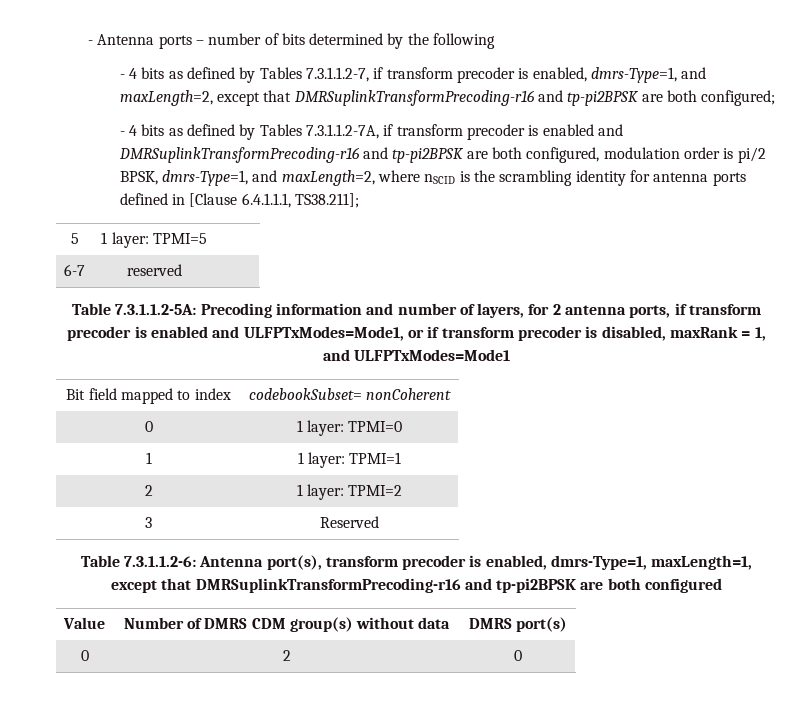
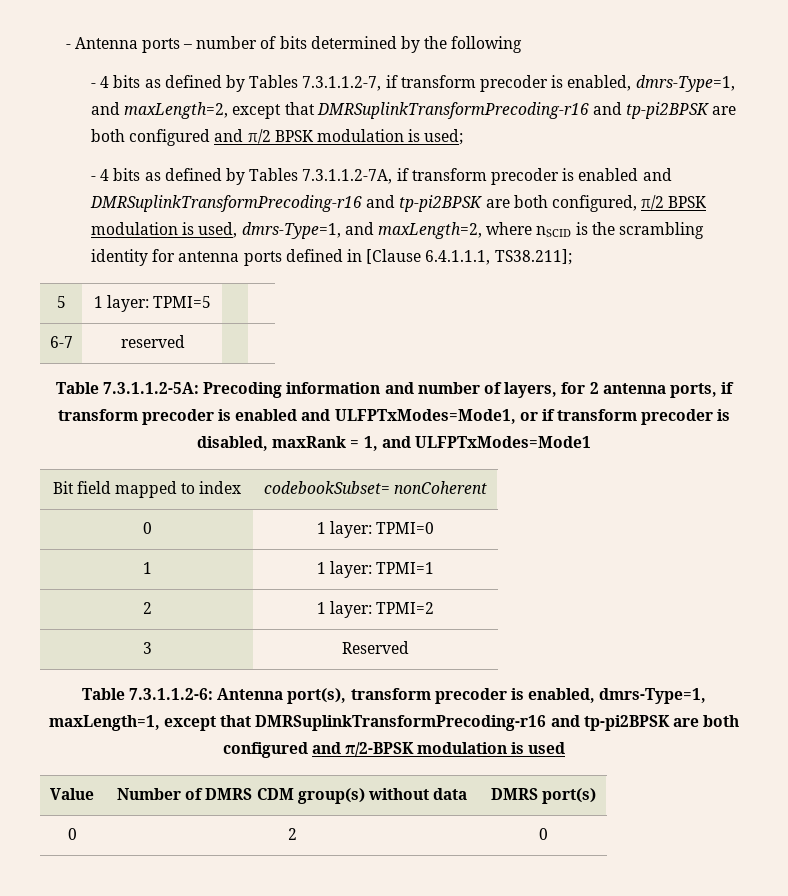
[701,90,776,106] configured; -> [129,129,464,146] configured and π/2 BPSK modulation is used;
[603,147,766,163] [119,171,158,185] modulation order is pi/2 BPSK, -> [641,195,708,210] [91,222,238,238] π/2 BPSK modulation is used,
(723, 585) none -> [311,742,566,757] and π/2-BPSK modulation is used

